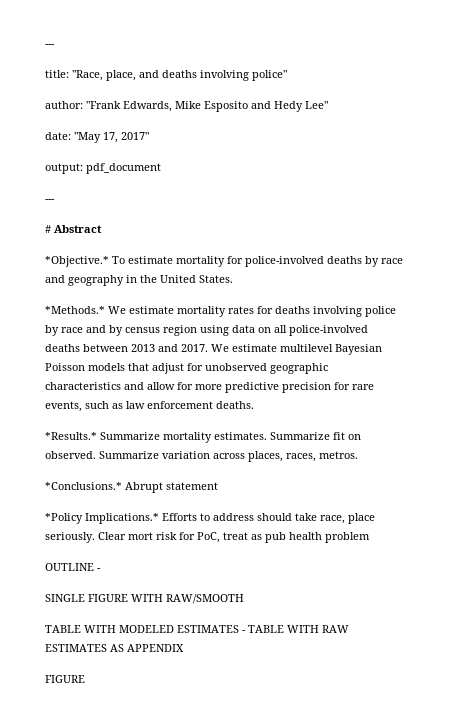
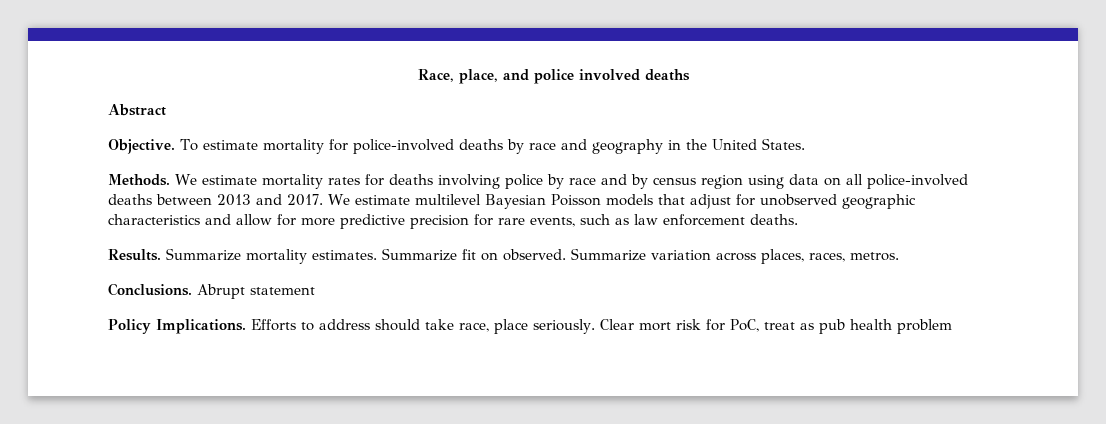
[45,44,55,47] [45,70,287,81] [45,101,328,112] [45,132,149,143] [45,163,161,174] [45,199,55,202] [45,225,51,233] --- // title: "Race, place, and deaths involving police" // author: "Frank Edwards, Mike Esposito and Hedy Lee" // date: "May 17, 2017" // output: pdf_document // --- // # -> [417,69,690,84] Race, place, and police involved deaths //
[45,256,109,267] *Objective.* -> [108,139,175,154] Objective.
[45,306,105,314] *Methods.* -> [108,174,170,186] Methods.
[45,432,97,440] *Results.* -> [108,249,161,261] Results.
[45,482,122,490] *Conclusions.* -> [108,283,192,296] Conclusions.
[45,513,159,524] *Policy Implications.* -> [108,319,246,334] Policy Implications.
[45,563,101,571] [45,594,244,604] [45,625,349,633] [45,644,184,652] [45,675,85,683] // OUTLINE - // SINGLE FIGURE WITH RAW/SMOOTH // TABLE WITH MODELED ESTIMATES - TABLE WITH RAW ESTIMATES AS APPENDIX // FIGURE -> (952, 326) none

